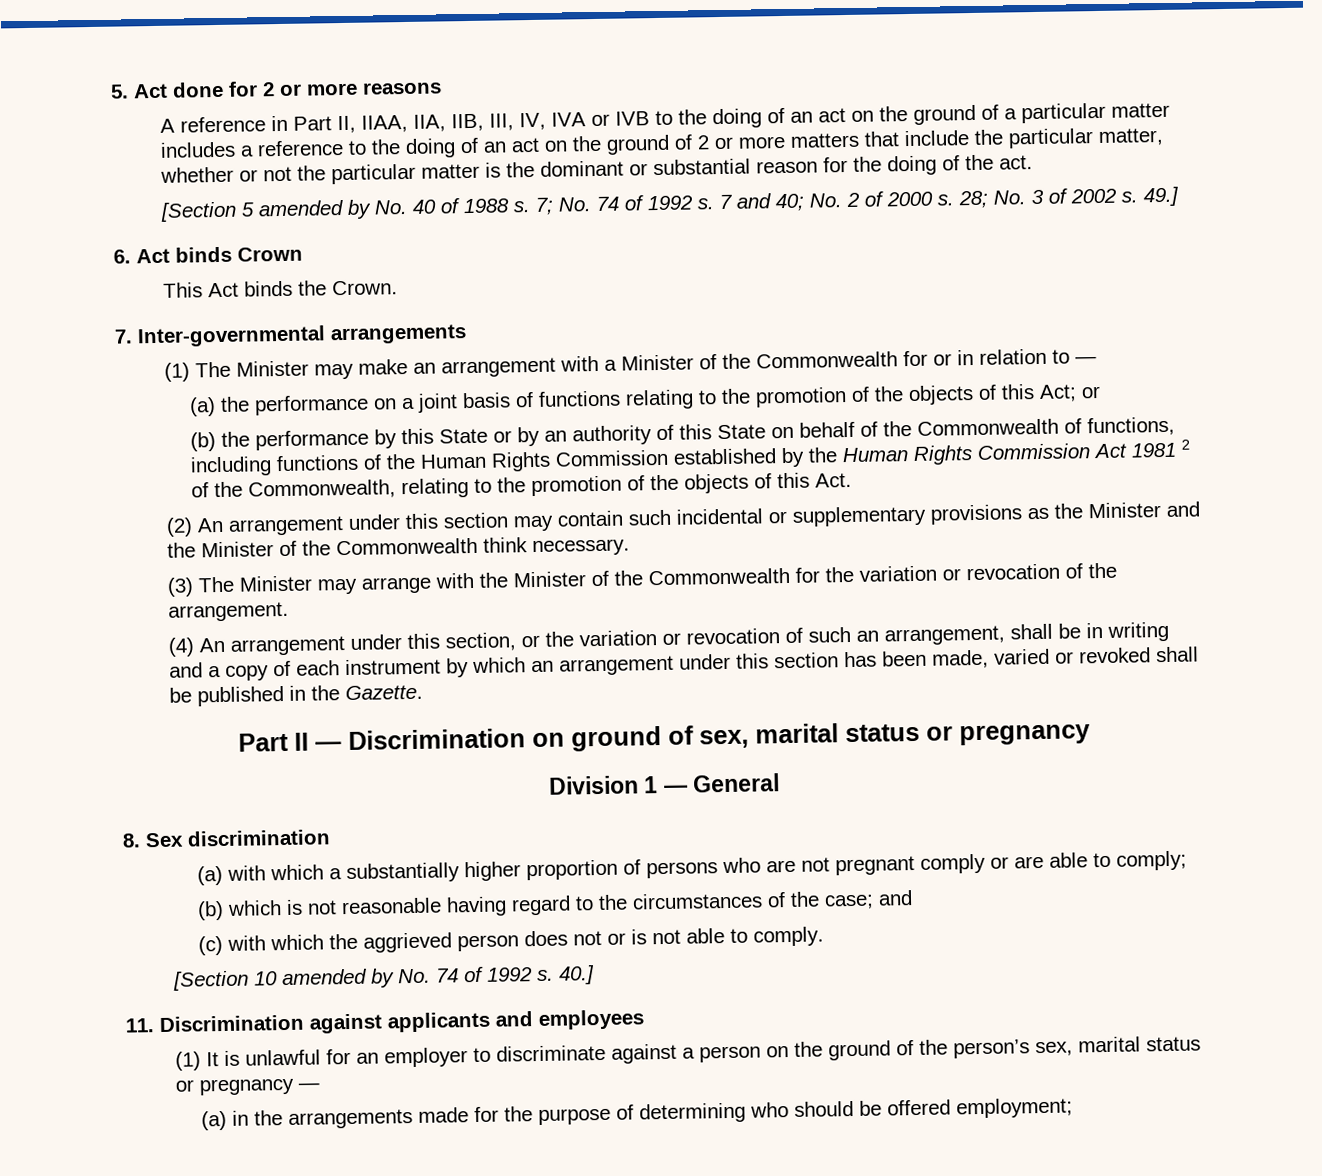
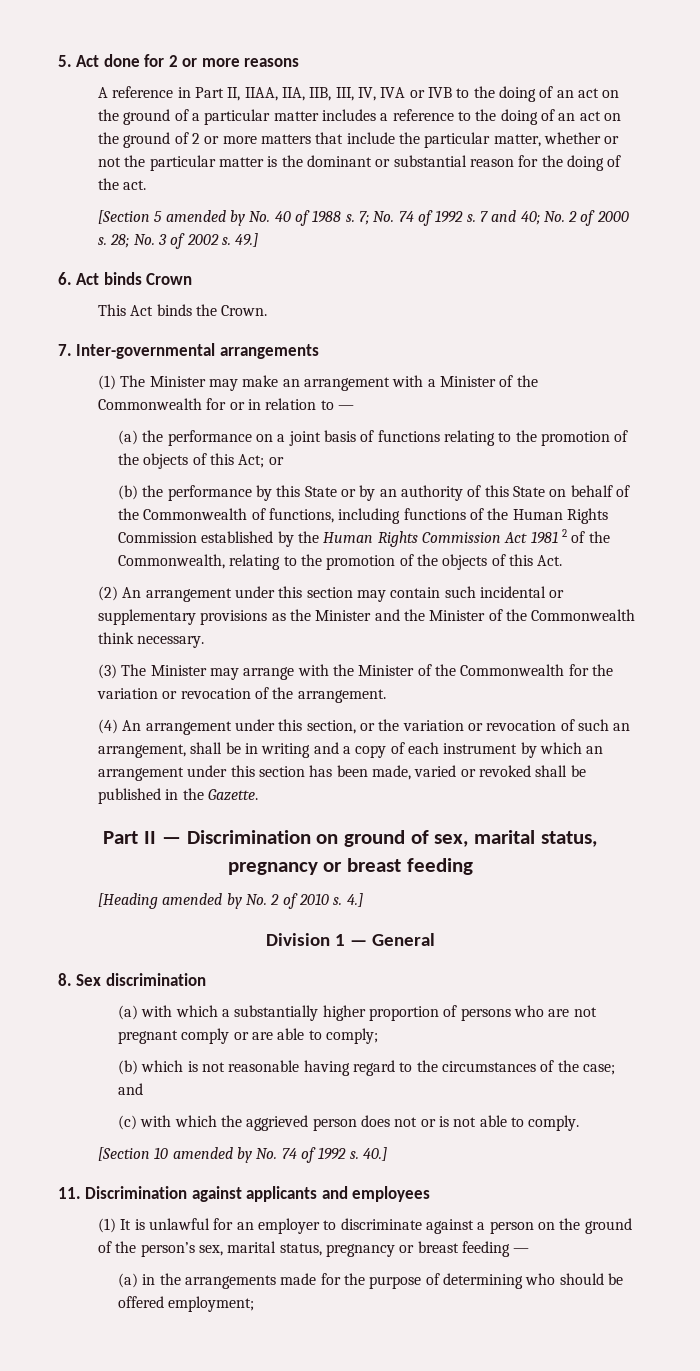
[844,723,1091,746] status or pregnancy -> [540,831,597,847] [227,858,473,875] [98,893,363,909] status, pregnancy or breast feeding // [Heading amended by No. 2 of 2010 s. 4.]
[1146,1036,1202,1052] [175,1077,295,1096] status or pregnancy -> [279,1241,510,1257] status, pregnancy or breast feeding

